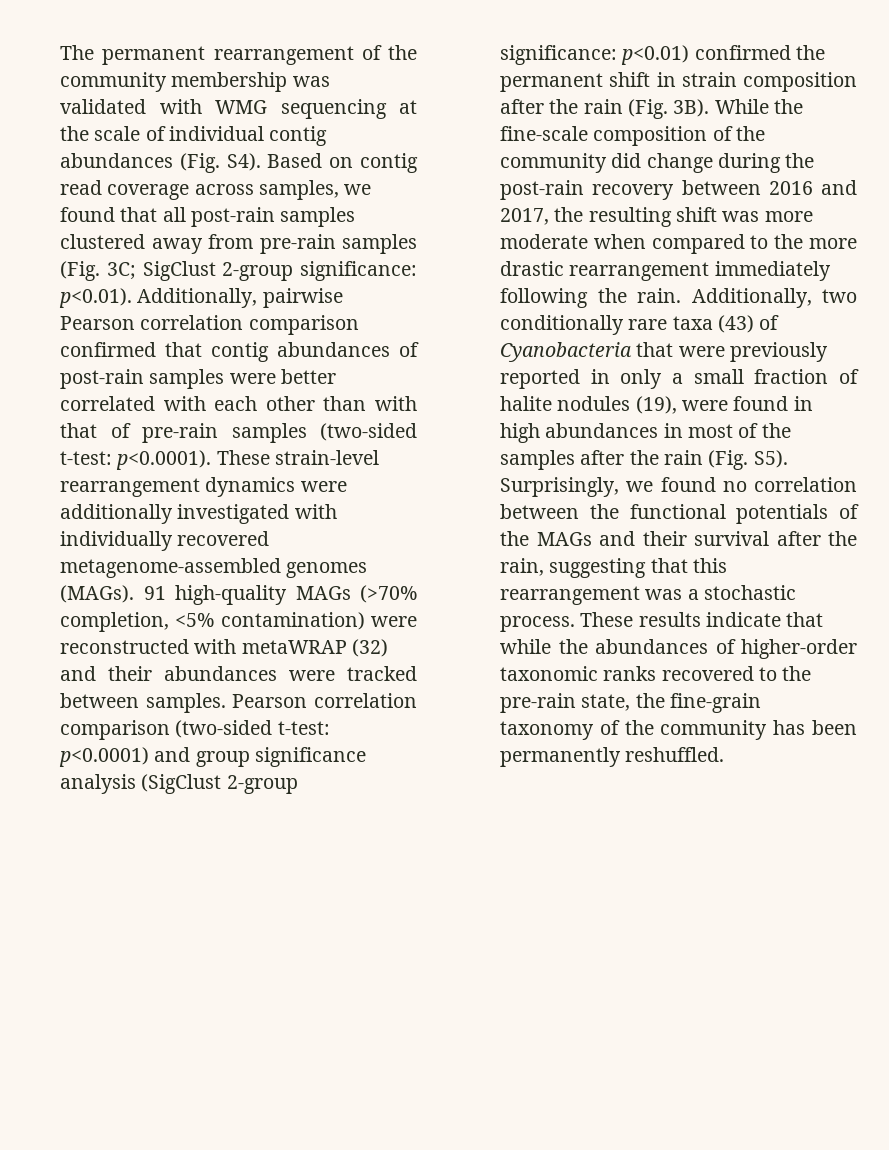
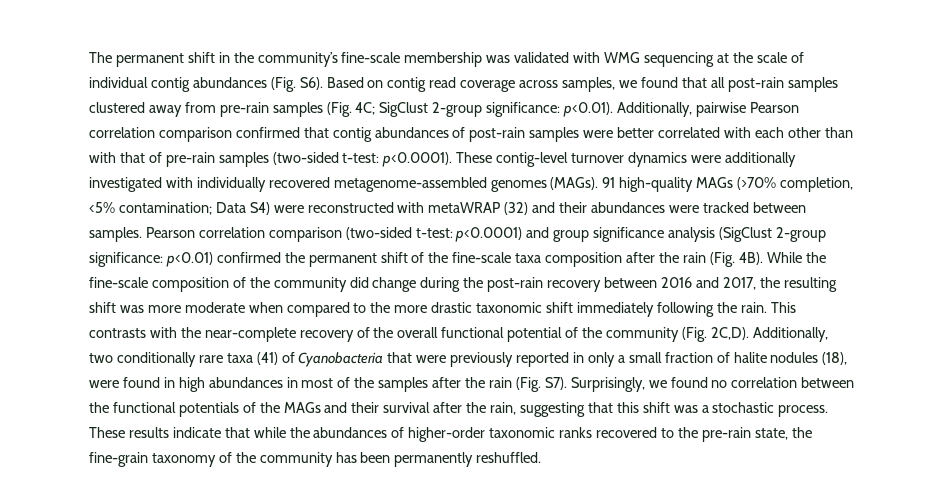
[213,45,417,65] [60,72,168,92] rearrangement of the community -> [187,52,401,67] shift in the community’s fine-scale
[226,153,261,171] S4). -> [299,77,323,90] S6).
[106,262,136,280] 3C; -> [355,102,376,115] 4C;
[274,450,379,465] [60,478,201,497] strain-level rearrangement -> [496,152,625,167] contig-level turnover
[220,612,365,630] contamination) -> [118,202,270,215] contamination; Data S4)
[656,72,737,87] in strain -> [411,252,542,263] of the fine-scale taxa
[673,99,710,117] 3B). -> [738,252,763,265] 4B).
[569,262,710,281] rearrangement -> [476,302,574,313] taxonomic shift
(682, 295) none -> [770,302,796,313] [88,327,749,342] This contrasts with the near-complete recovery of the overall functional potential of the community (Fig. 2C,D).
[717,315,754,333] (43) -> [256,352,278,365] (41)
[635,396,677,414] (19), -> [822,352,848,365] (18),
[753,450,788,468] S5). -> [544,377,567,390] S7).
[500,586,641,605] rearrangement -> [642,402,670,413] shift

